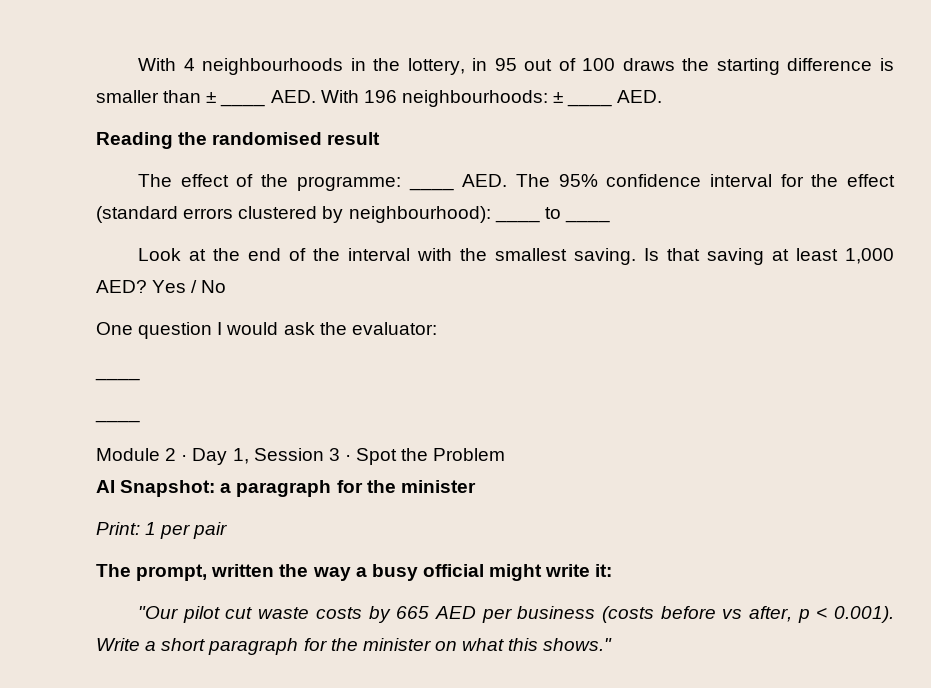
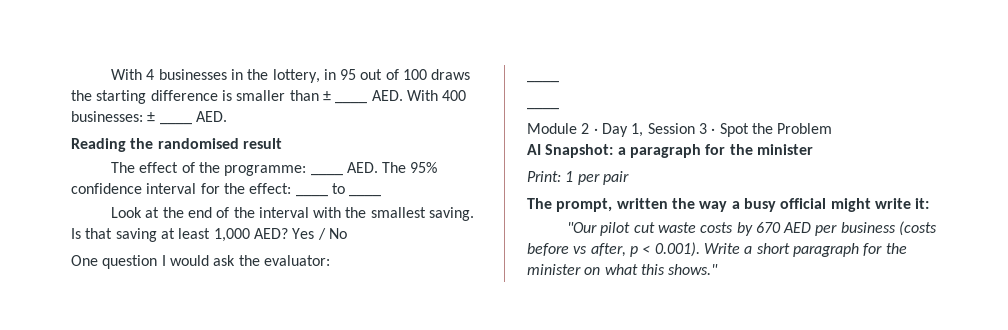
[202,58,344,75] neighbourhoods -> [158,69,227,80] businesses
[363,90,548,107] 196 neighbourhoods: -> [442,90,467,101] [71,111,143,122] 400 businesses:
[846,174,895,187] [96,206,491,223] effect (standard errors clustered by neighbourhood): -> [249,183,292,194] effect:
[396,606,430,619] 665 -> [755,222,781,233] 670

